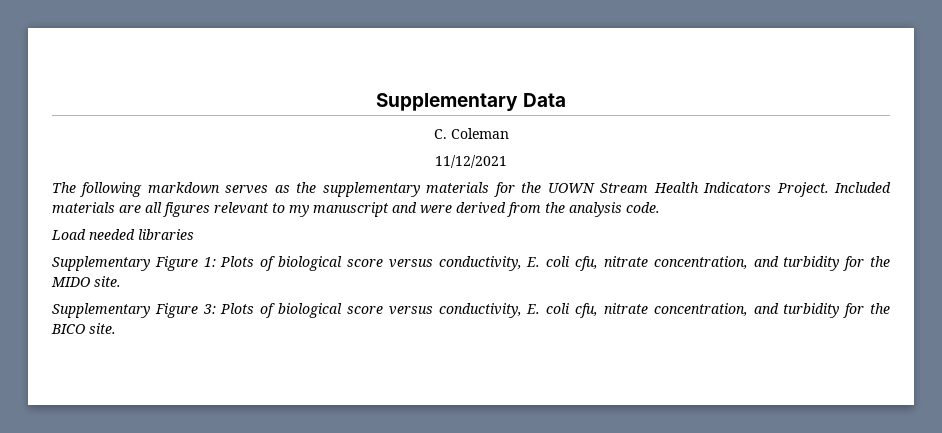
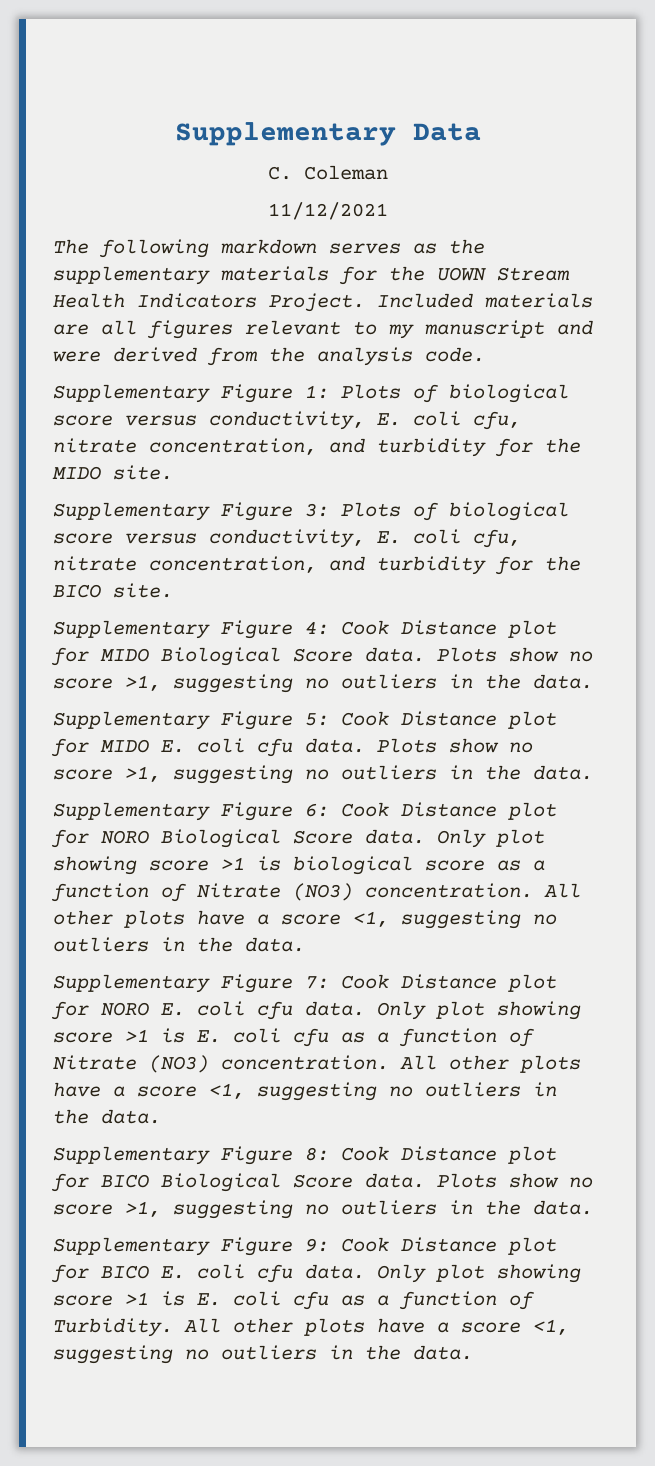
[51,229,194,240] // Load needed libraries -> (485, 354) none
(116, 328) none -> [53,620,557,639] [51,647,593,666] [53,674,593,693] [53,711,557,730] [51,738,533,757] [53,765,593,784] [53,802,557,821] [51,829,545,848] [53,856,545,875] [51,883,581,902] [53,910,557,929] [53,937,305,952] [53,974,557,993] [51,1001,581,1020] [53,1028,535,1047] [53,1055,581,1073] [53,1082,557,1101] [53,1109,161,1124] [53,1146,557,1165] [51,1173,593,1192] [53,1200,593,1219] [53,1237,557,1256] [51,1264,581,1283] [53,1291,535,1310] [53,1318,569,1337] [53,1345,473,1364] // Supplementary Figure 4: Cook Distance plot for MIDO Biological Score data. Plots show no score >1, suggesting no outliers in the data. // Supplementary Figure 5: Cook Distance plot for MIDO E. coli cfu data. Plots show no score >1, suggesting no outliers in the data. // Supplementary Figure 6: Cook Distance plot for NORO Biological Score data. Only plot showing score >1 is biological score as a function of Nitrate (NO3) concentration. All other plots have a score <1, suggesting no outliers in the data. // Supplementary Figure 7: Cook Distance plot for NORO E. coli cfu data. Only plot showing score >1 is E. coli cfu as a function of Nitrate (NO3) concentration. All other plots have a score <1, suggesting no outliers in the data. // Supplementary Figure 8: Cook Distance plot for BICO Biological Score data. Plots show no score >1, suggesting no outliers in the data. // Supplementary Figure 9: Cook Distance plot for BICO E. coli cfu data. Only plot showing score >1 is E. coli cfu as a function of Turbidity. All other plots have a score <1, suggesting no outliers in the data.

